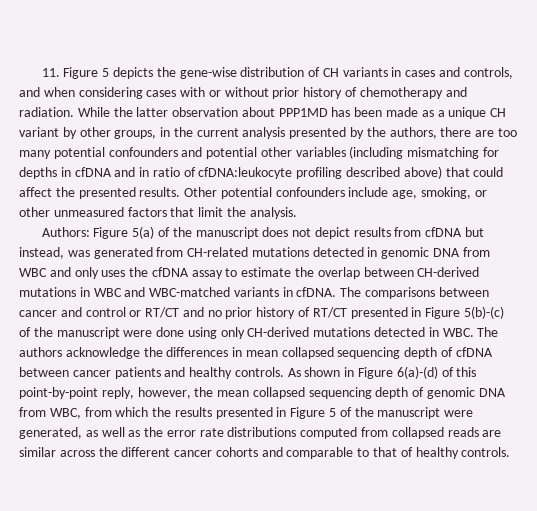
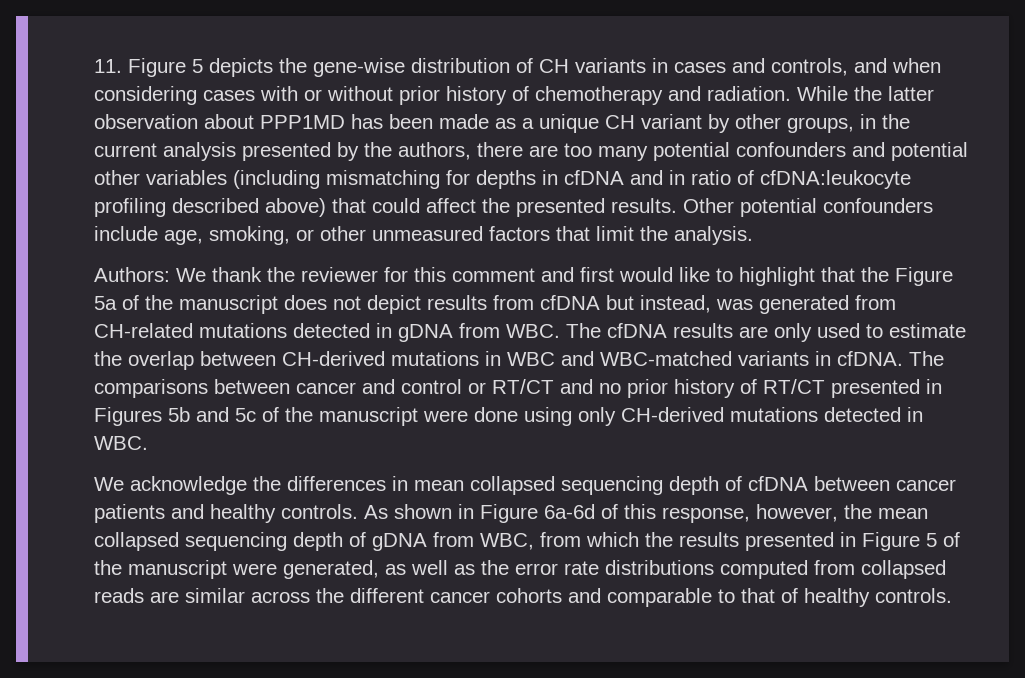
[93,226,155,239] Figure 5(a) -> [176,267,953,286] [94,296,117,310] We thank the reviewer for this comment and first would like to highlight that the Figure 5a
[381,247,490,259] [19,267,223,279] genomic DNA from WBC and only uses the cfDNA assay -> [398,323,860,342] gDNA from WBC. The cfDNA results are only used
[425,306,504,319] Figure 5(b)-(c) -> [94,407,256,426] Figures 5b and 5c
[477,327,499,337] [19,347,62,357] The authors -> [94,477,124,491] // We
[396,366,438,379] 6(a)-(d) -> [544,504,595,519] 6a-6d
[19,387,134,399] point-by-point reply, -> [662,507,750,523] response,
[427,387,506,399] genomic DNA -> [372,533,427,551] gDNA

